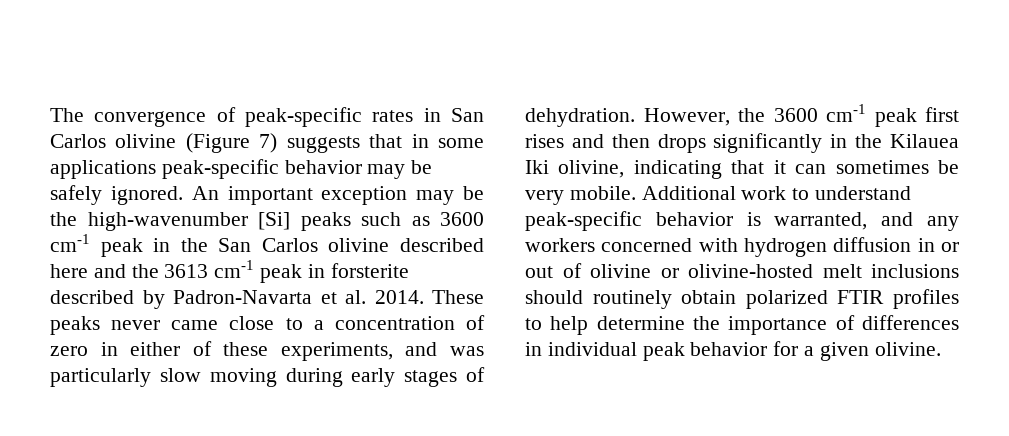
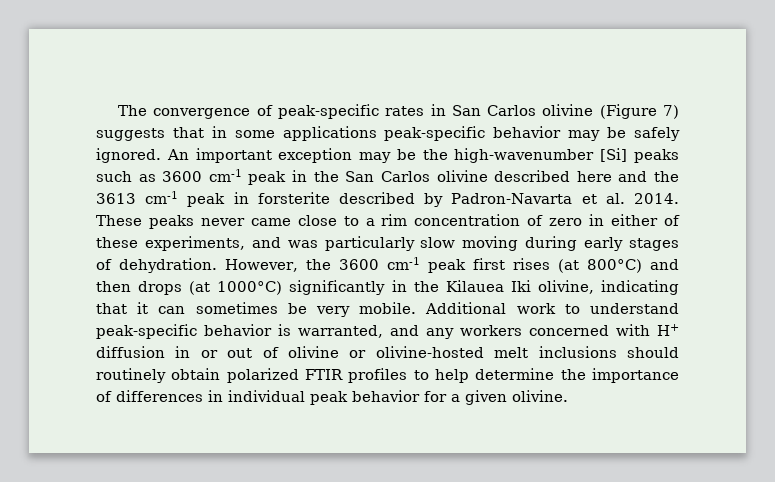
(324, 325) none -> [381,214,408,226] rim
(564, 141) none -> [557,259,642,273] (at 800°C)
(706, 143) none -> [189,281,283,295] (at 1000°C)
[744,238,827,257] hydrogen -> [657,324,679,336] H+

